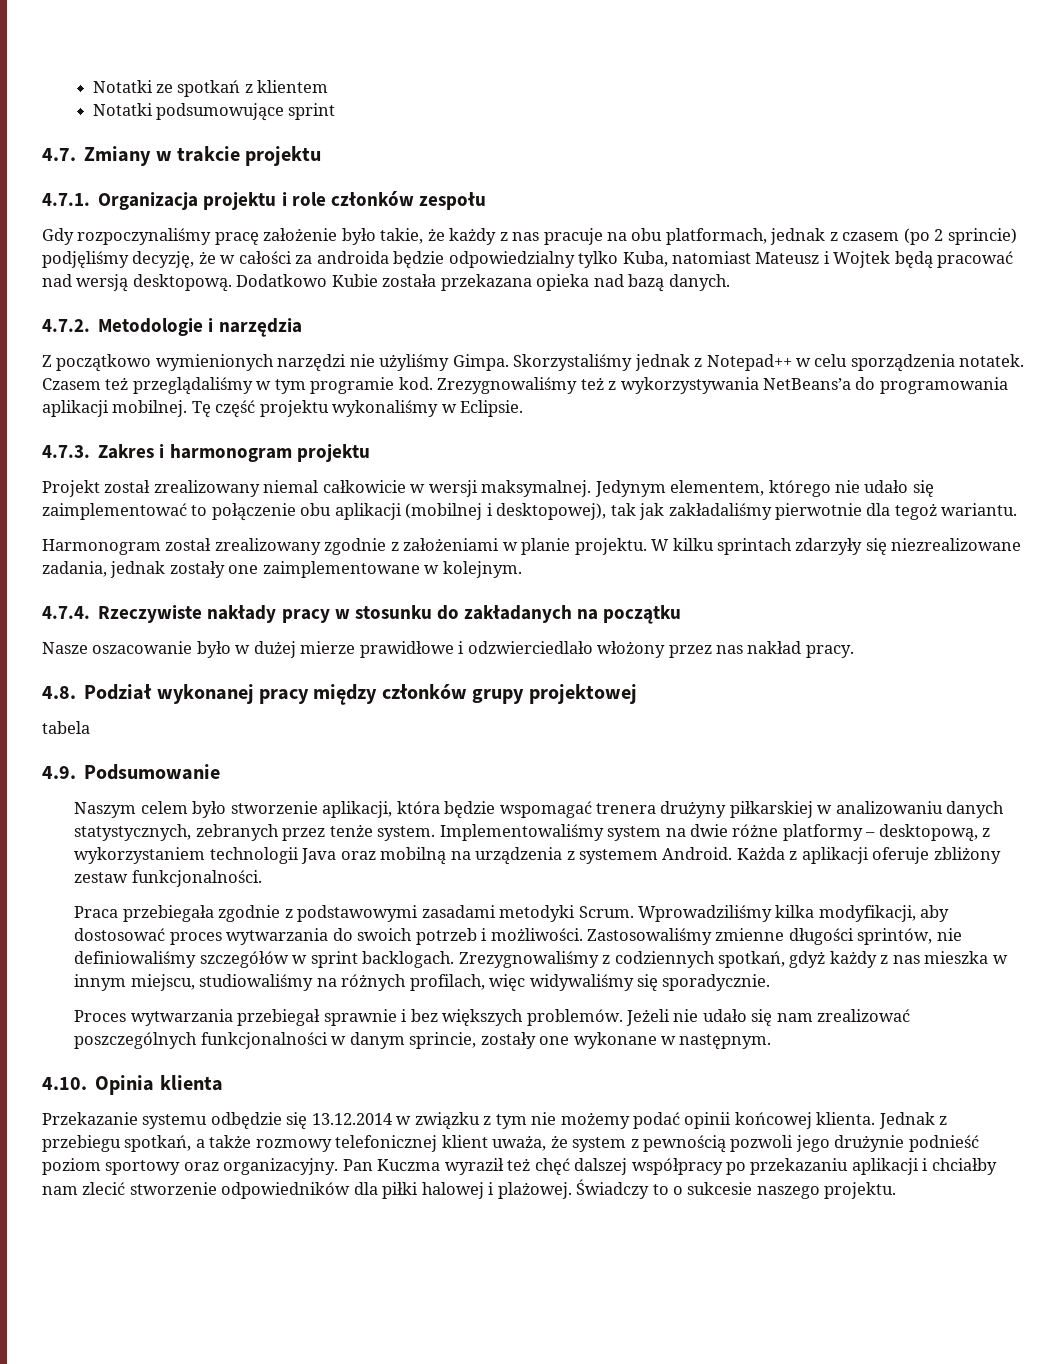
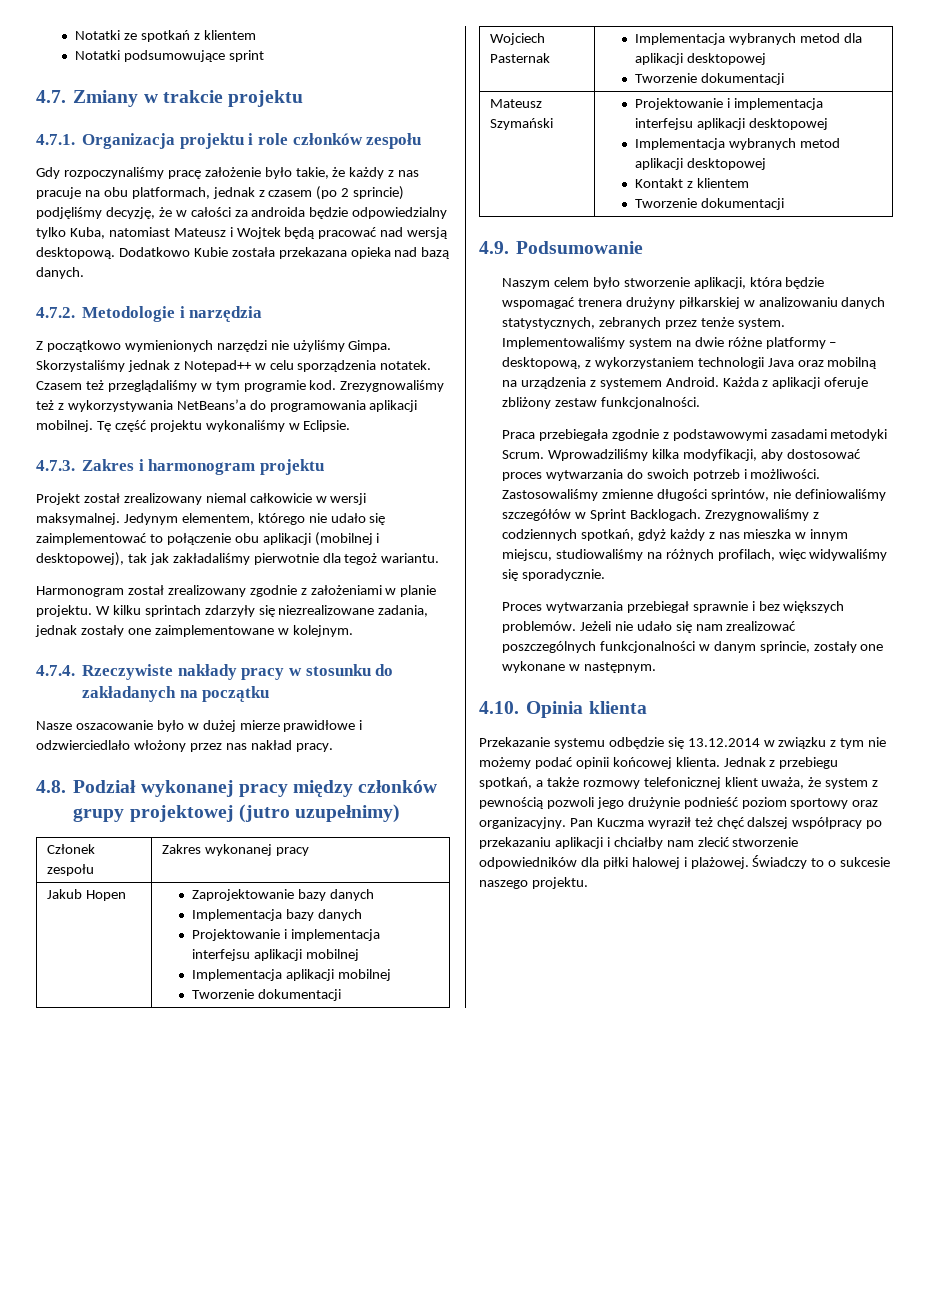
[42,721,90,734] // tabela -> [238,804,401,823] [47,844,96,854] [47,864,95,876] [162,844,310,856] [47,889,127,901] [192,889,375,901] [192,909,363,921] [192,929,381,941] [192,949,360,961] [192,969,392,981] [192,989,342,1001] [490,33,546,45] [490,53,551,63] [635,33,862,45] [635,53,767,65] [635,73,785,85] [490,99,543,108] [490,118,554,130] [635,98,824,110] [635,118,829,130] [635,138,841,150] [635,158,767,170] [635,178,750,188] [635,198,785,210] (jutro uzupełnimy) // Członek zespołu | Zakres wykonanej pracy // Jakub Hopen | Zaprojektowanie bazy danych // Implementacja bazy danych // Projektowanie i implementacja interfejsu aplikacji mobilnej // Implementacja aplikacji mobilnej // Tworzenie dokumentacji // Wojciech Pasternak | Implementacja wybranych metod dla aplikacji desktopowej // Tworzenie dokumentacji // Mateusz Szymański | Projektowanie i implementacja interfejsu aplikacji desktopowej // Implementacja wybranych metod aplikacji desktopowej // Kontakt z klientem // Tworzenie dokumentacji
[310,951,455,968] sprint backlogach. -> [589,509,701,521] Sprint Backlogach.

